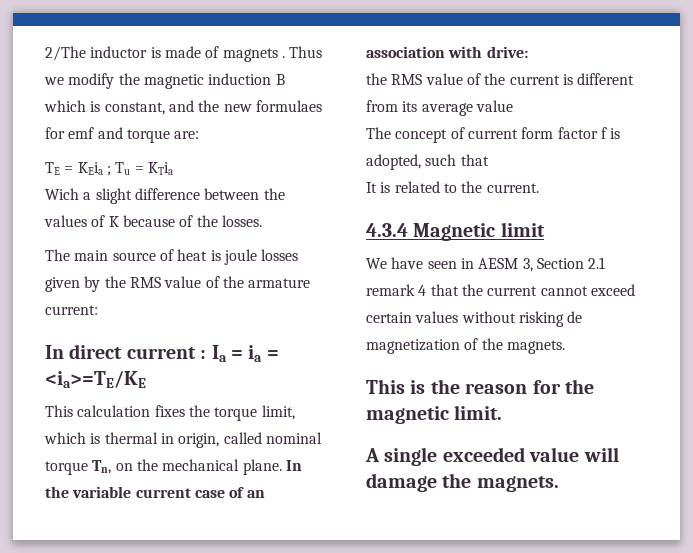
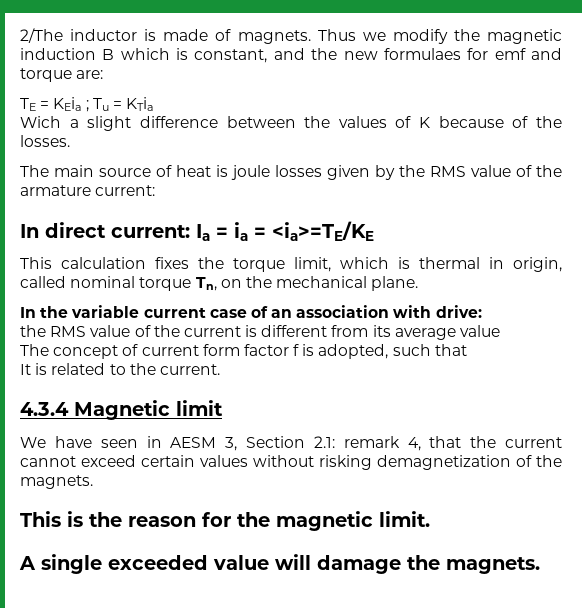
[222,48,285,62] magnets . -> [237,30,311,44] magnets.
[126,347,207,359] current : -> [111,225,190,238] current:
(282, 467) none -> (419, 283) //
[588,257,606,269] [366,284,427,296] 2.1 remark 4 -> [313,436,421,451] 2.1: remark 4,
[567,311,583,323] [366,339,460,354] de magnetization -> [377,455,511,470] demagnetization

